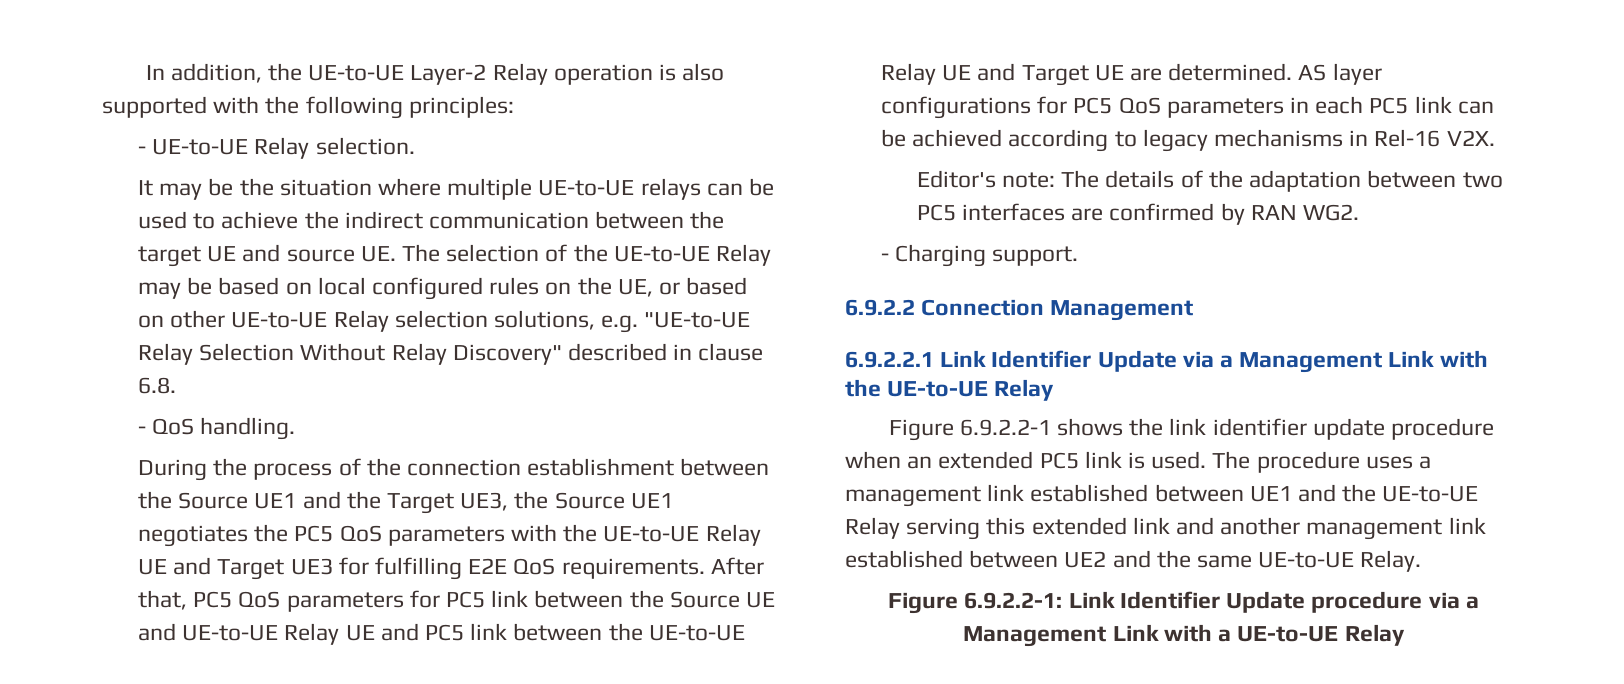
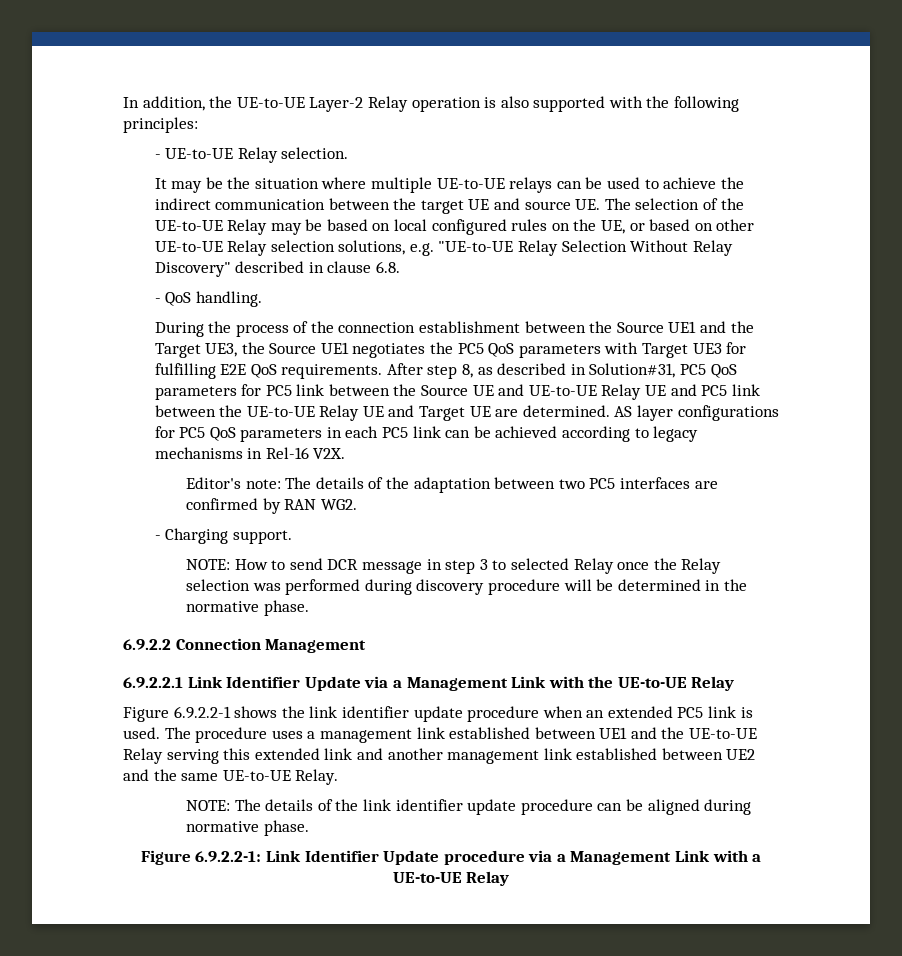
[563,524,761,546] [137,557,212,575] the UE-to-UE Relay UE and -> (639, 348) none
[137,590,187,610] that, -> [427,363,676,379] step 8, as described in Solution#31,
(1079, 256) none -> [186,558,722,574] [186,579,747,595] [186,600,309,616] // NOTE: How to send DCR message in step 3 to selected Relay once the Relay selection was performed during discovery procedure will be determined in the normative phase.
(1422, 561) none -> [186,799,752,815] [186,820,309,836] // NOTE: The details of the link identifier update procedure can be aligned during normative phase.

